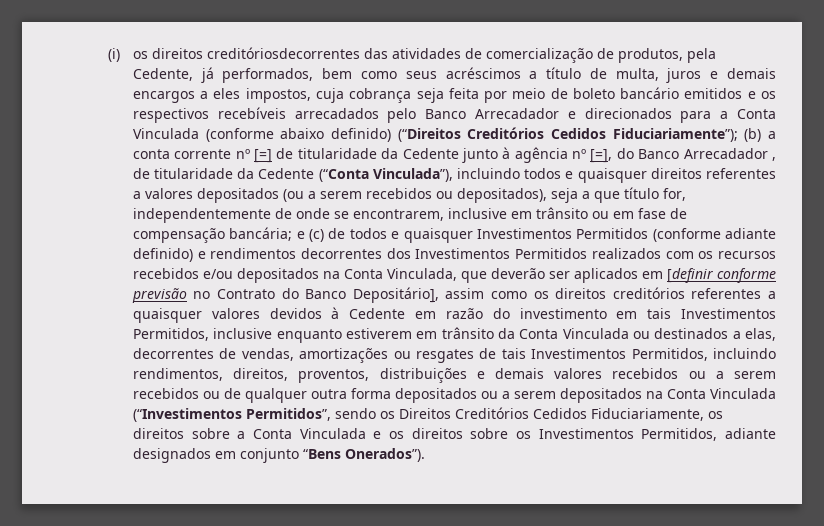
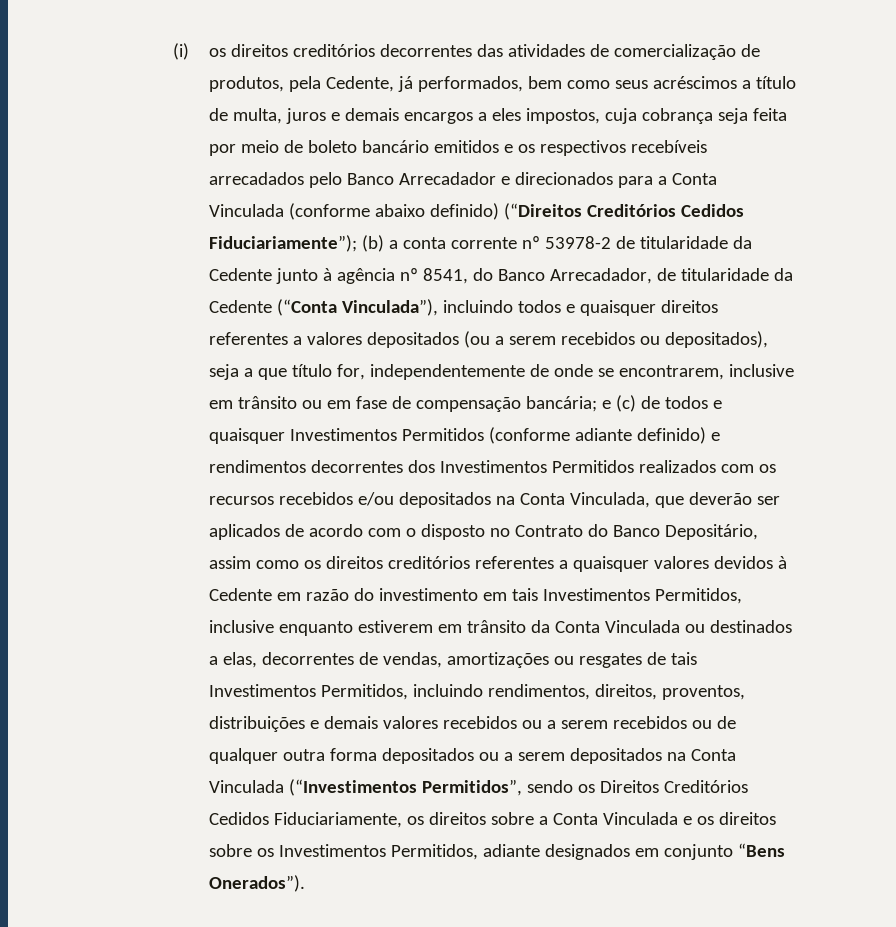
[206,47,360,59] creditóriosdecorrentes -> [292,44,472,57] creditórios decorrentes
[254,149,273,163] [=] -> [544,236,611,249] 53978-2
[590,148,776,163] [=], do Banco Arrecadador , -> [422,268,652,284] 8541, do Banco Arrecadador,
[641,268,777,283] [131,288,187,303] em [definir conforme previsão -> [284,524,485,540] de acordo com o disposto
[352,287,439,303] Depositário], -> [664,524,758,540] Depositário,

